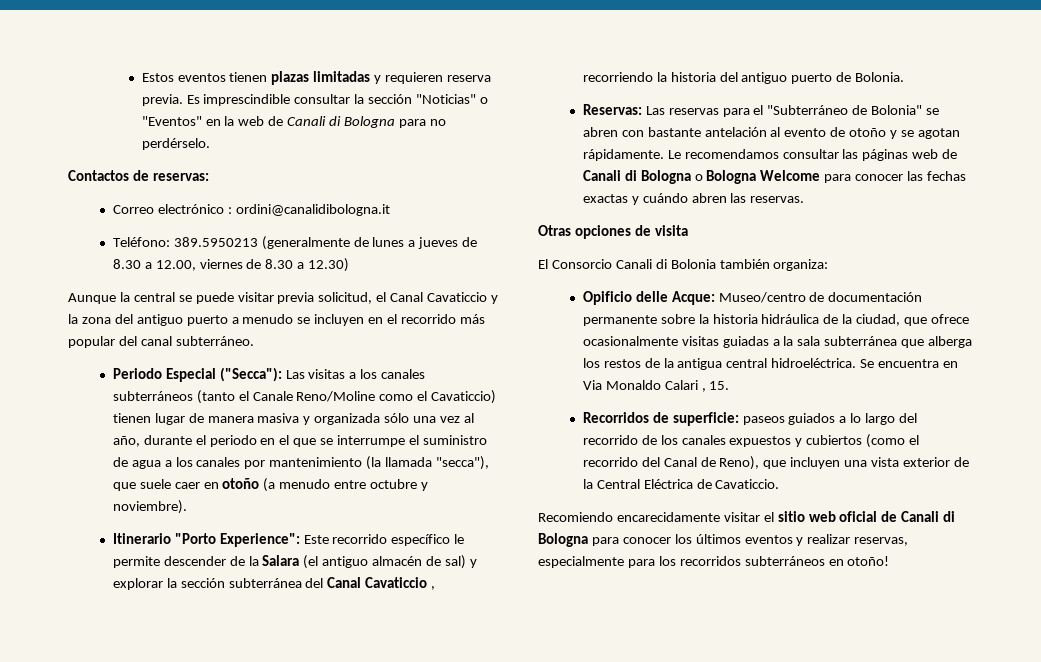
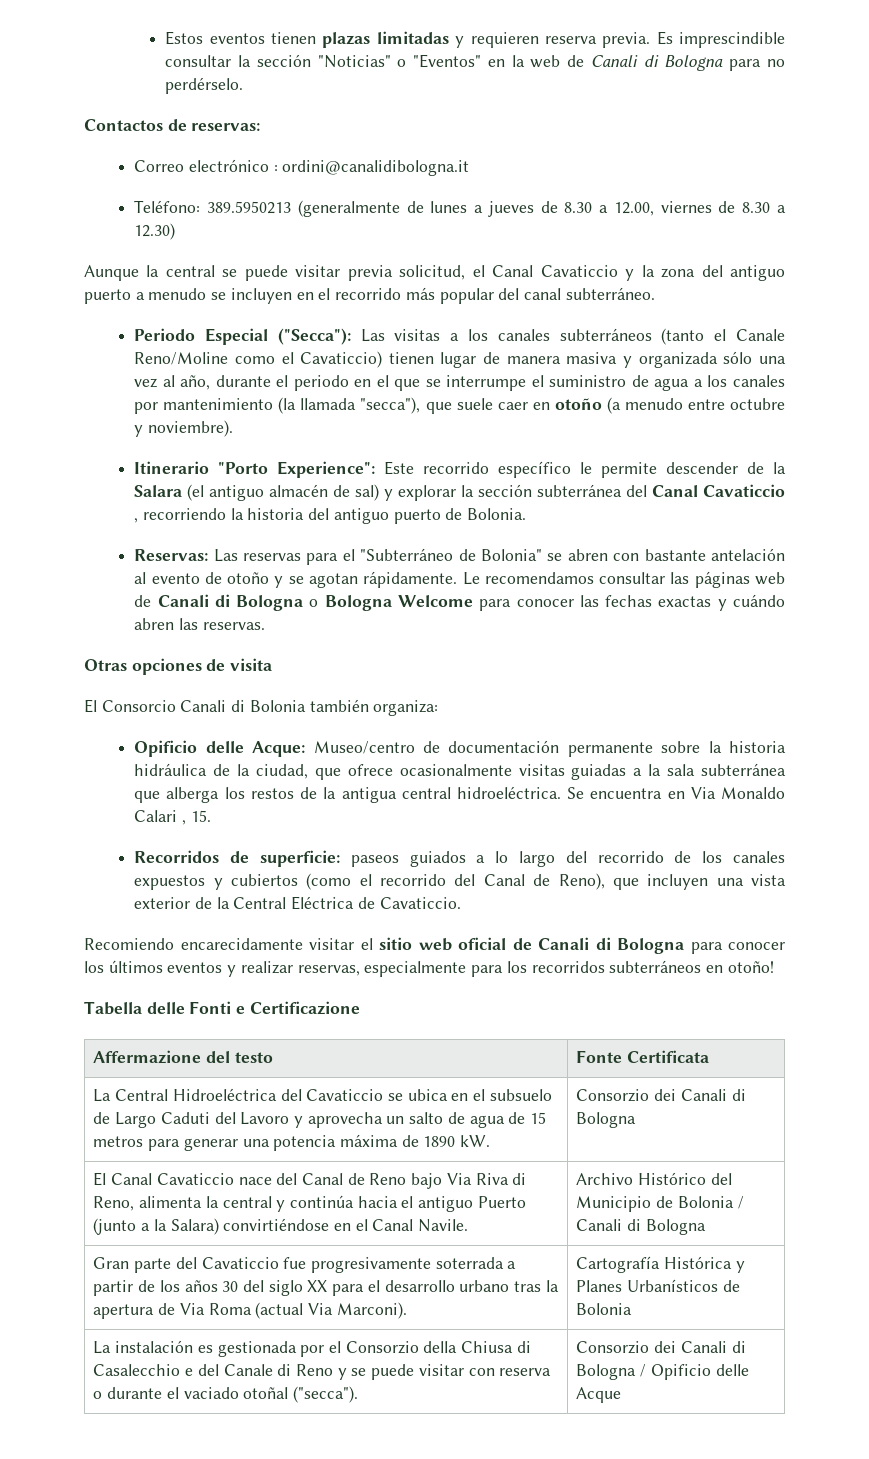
(890, 561) none -> [84,1001,360,1015] [93,1050,273,1064] [576,1050,710,1063] [93,1088,552,1102] [93,1112,547,1128] [93,1134,491,1151] [576,1089,746,1102] [576,1112,637,1128] [93,1172,527,1189] [93,1195,526,1212] [93,1218,469,1235] [576,1172,732,1185] [576,1196,744,1212] [576,1219,706,1235] [93,1257,517,1273] [93,1280,559,1296] [93,1302,407,1319] [576,1256,745,1273] [576,1279,740,1292] [576,1303,633,1315] [93,1340,531,1357] [93,1364,552,1380] [93,1386,358,1403] [576,1341,746,1354] [576,1364,749,1380] [576,1387,622,1403] // Tabella delle Fonti e Certificazione // Affermazione del testo | Fonte Certificata // La Central Hidroeléctrica del Cavaticcio se ubica en el subsuelo de Largo Caduti del Lavoro y aprovecha un salto de agua de 15 metros para generar una potencia máxima de 1890 kW. | Consorzio dei Canali di Bologna // El Canal Cavaticcio nace del Canal de Reno bajo Via Riva di Reno, alimenta la central y continúa hacia el antiguo Puerto (junto a la Salara) convirtiéndose en el Canal Navile. | Archivo Histórico del Municipio de Bolonia / Canali di Bologna // Gran parte del Cavaticcio fue progresivamente soterrada a partir de los años 30 del siglo XX para el desarrollo urbano tras la apertura de Via Roma (actual Via Marconi). | Cartografía Histórica y Planes Urbanísticos de Bolonia // La instalación es gestionada por el Consorzio della Chiusa di Casalecchio e del Canale di Reno y se puede visitar con reserva o durante el vaciado otoñal ("secca"). | Consorzio dei Canali di Bologna / Opificio delle Acque

